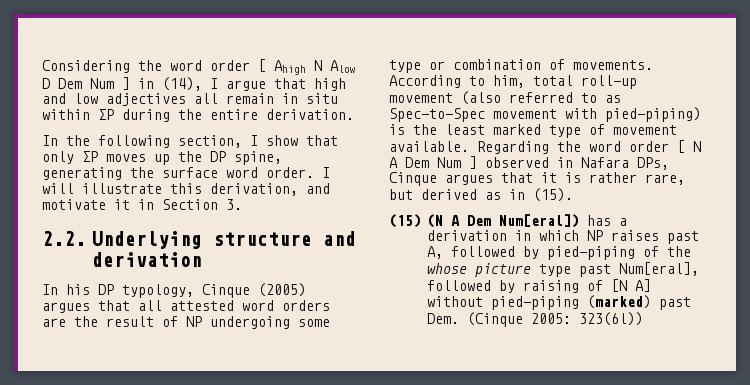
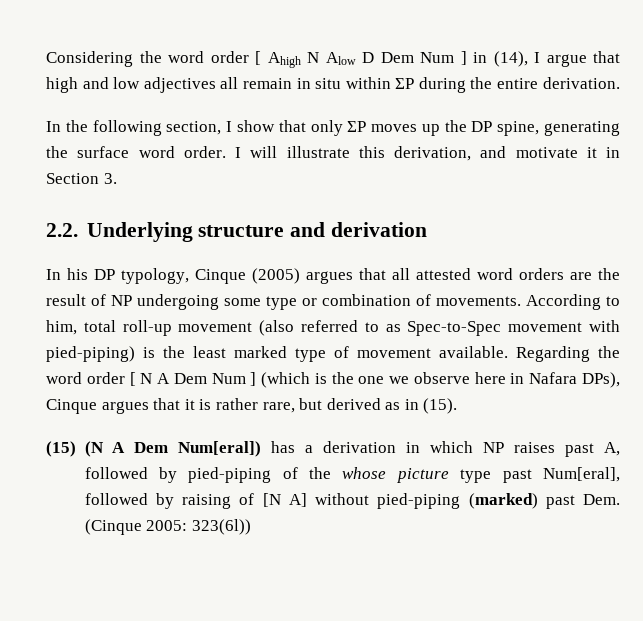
[98,109,114,120] ∑P -> [395,78,415,89] ƩP
[82,151,98,162] ∑P -> [347,121,367,132] ƩP
[485,157,549,168] observed -> [261,372,506,388] (which is the one we observe here
[637,157,669,170] DPs, -> [581,372,620,388] DPs),

